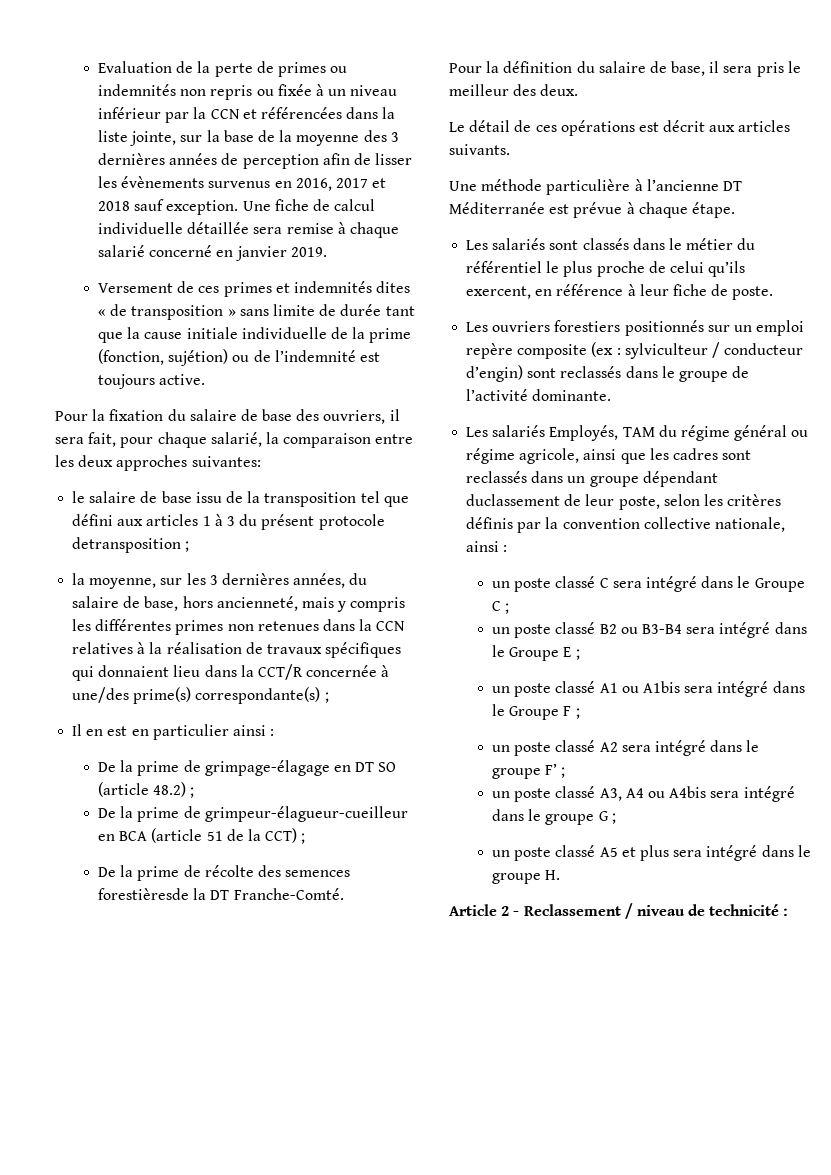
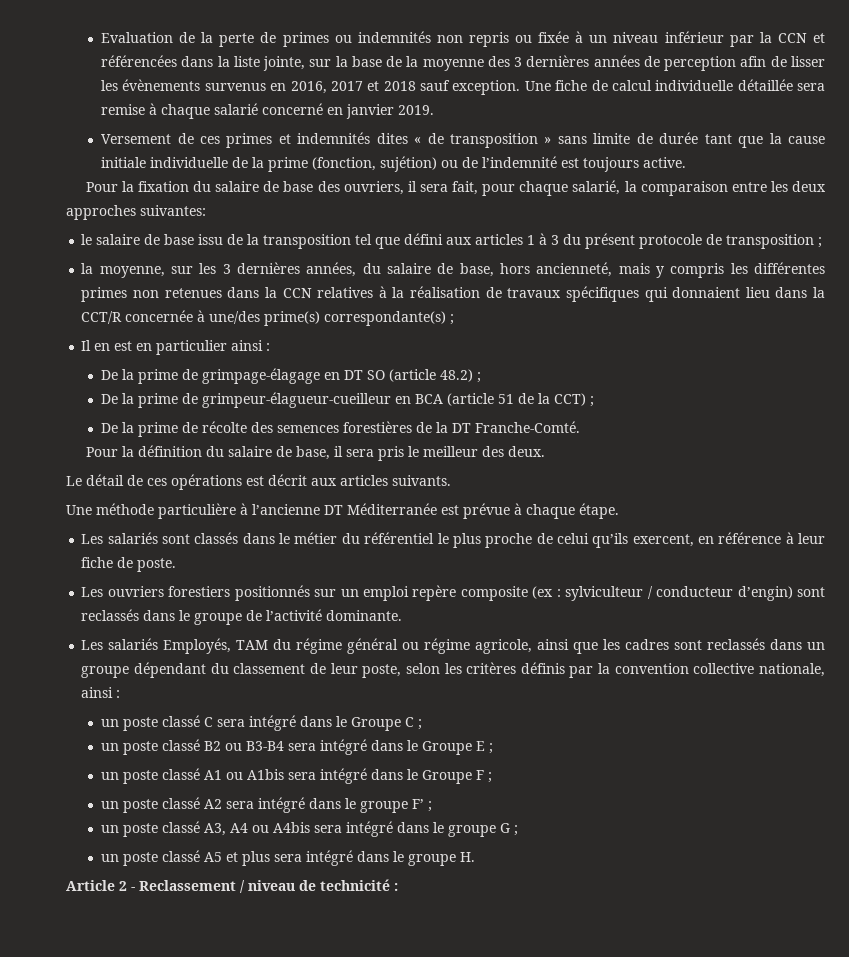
[72,537,182,553] detransposition -> [706,234,815,249] de transposition
[98,888,190,900] forestièresde -> [343,421,433,433] forestières de
[466,494,561,506] duclassement -> [210,663,306,674] du classement

